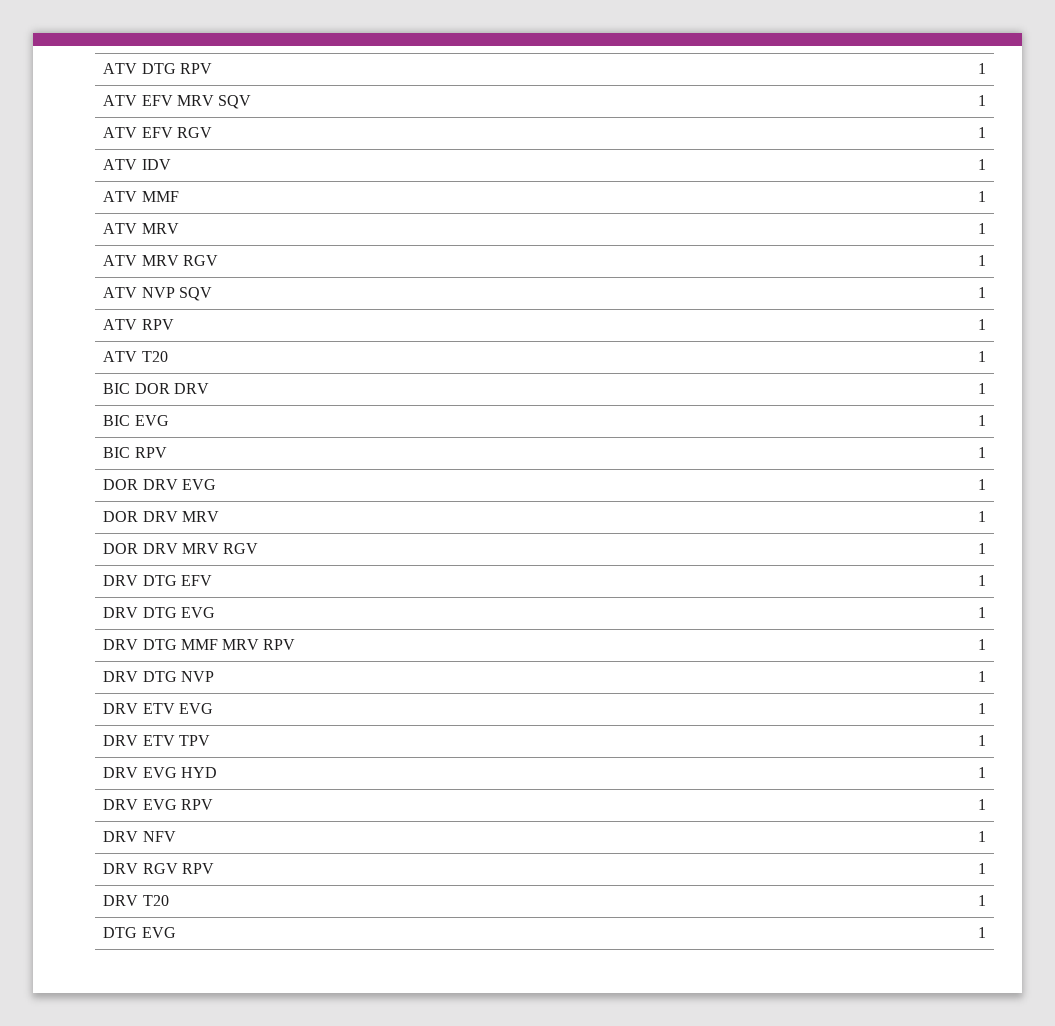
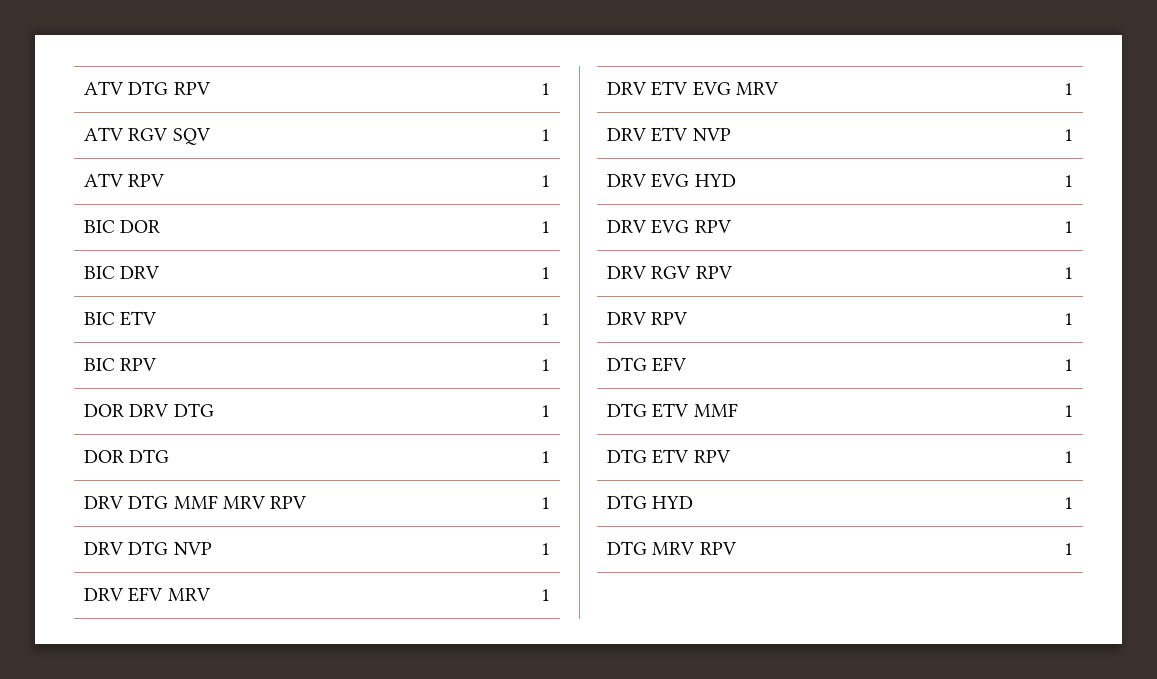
[141,95,252,109] [977,95,986,106] [103,127,212,138] [977,127,986,138] [103,159,171,170] [977,159,986,170] [103,191,179,202] [977,191,986,202] [103,223,179,234] [977,223,986,234] [103,255,218,266] [977,255,986,266] [103,287,175,298] EFV MRV SQV | 1 // ATV EFV RGV | 1 // ATV IDV | 1 // ATV MMF | 1 // ATV MRV | 1 // ATV MRV RGV | 1 // ATV NVP -> [128,128,169,141] RGV
[103,351,168,362] [977,351,986,362] [103,383,170,394] ATV T20 | 1 // BIC DOR -> [83,220,161,233] [541,221,551,233] [83,266,115,279] BIC DOR | 1 // BIC
[134,415,169,426] EVG -> [120,311,158,326] ETV
[181,479,216,490] [977,479,986,490] [103,511,219,522] [977,511,986,522] [103,543,259,554] [977,543,986,554] [103,575,212,586] [977,575,986,586] [103,607,215,618] EVG | 1 // DOR DRV MRV | 1 // DOR DRV MRV RGV | 1 // DRV DTG EFV | 1 // DRV DTG EVG -> [173,403,214,417] [541,405,551,417] [83,449,170,463] DTG | 1 // DOR DTG
[142,703,213,714] [977,703,986,714] [103,735,210,746] ETV EVG | 1 // DRV ETV TPV -> [128,587,211,602] [541,589,551,601] [606,81,780,96] [1064,83,1074,95] [606,127,731,142] EFV MRV | 1 // DRV ETV EVG MRV | 1 // DRV ETV NVP
[103,831,176,842] [977,831,986,842] // DRV NFV | 1 -> (1074, 227) none
[142,895,169,906] [977,895,986,906] [103,927,176,938] [977,927,986,938] T20 | 1 // DTG EVG | 1 -> [651,312,689,325] [1064,313,1074,325] [606,357,688,372] [1064,359,1074,371] [606,403,738,418] [1064,405,1074,417] [606,449,731,464] [1064,451,1074,463] [606,495,694,509] [1064,497,1074,509] [606,541,737,555] [1064,543,1074,555] RPV | 1 // DTG EFV | 1 // DTG ETV MMF | 1 // DTG ETV RPV | 1 // DTG HYD | 1 // DTG MRV RPV | 1

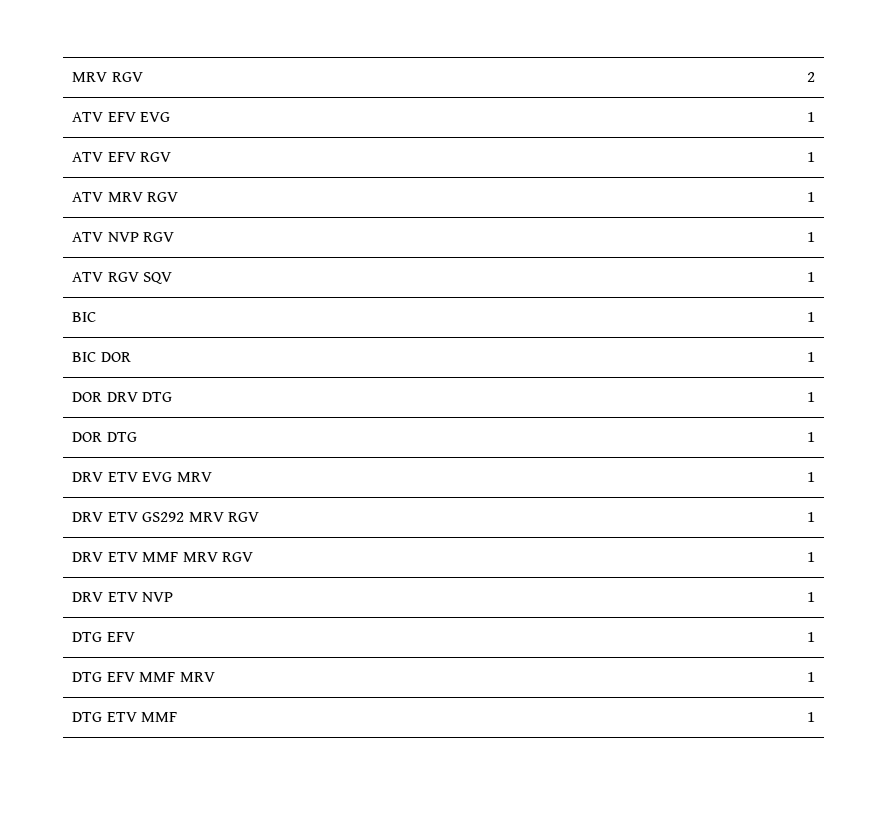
[83,81,211,95] ATV DTG RPV -> [72,72,143,82] [806,72,815,82] [72,112,171,122] [806,112,815,122] [72,152,172,162] [806,152,815,162] [72,192,179,202] [806,192,815,202] [72,232,175,242] MRV RGV | 2 // ATV EFV EVG | 1 // ATV EFV RGV | 1 // ATV MRV RGV | 1 // ATV NVP RGV
[83,173,166,187] ATV RPV -> [72,312,97,322] BIC
[83,266,161,279] [541,267,551,279] [83,311,158,326] [541,313,551,325] [83,358,158,371] [541,359,551,371] // BIC DRV | 1 // BIC ETV | 1 // BIC RPV | 1 -> (815, 357) none
[128,495,308,509] [541,497,551,509] [83,541,212,555] [541,543,551,555] [83,587,211,602] [541,589,551,601] [606,81,780,96] DTG MMF MRV RPV | 1 // DRV DTG NVP | 1 // DRV EFV MRV | 1 // DRV ETV EVG MRV -> [107,472,212,482] [806,472,815,482] [72,512,260,522] [806,512,815,522] [72,552,254,562] ETV EVG MRV | 1 // DRV ETV GS292 MRV RGV | 1 // DRV ETV MMF MRV RGV
[606,173,736,188] [1064,175,1074,187] [606,219,732,234] [1064,221,1074,233] [606,266,733,279] [1064,267,1074,279] [606,312,689,325] [1064,313,1074,325] [606,357,688,372] DRV EVG HYD | 1 // DRV EVG RPV | 1 // DRV RGV RPV | 1 // DRV RPV | 1 // DTG EFV -> [72,632,135,642] [806,632,815,642] [72,672,215,682] DTG EFV | 1 // DTG EFV MMF MRV
[606,449,731,464] [1064,451,1074,463] [606,495,694,509] [1064,497,1074,509] [606,541,737,555] [1064,543,1074,555] // DTG ETV RPV | 1 // DTG HYD | 1 // DTG MRV RPV | 1 -> (815, 717) none

